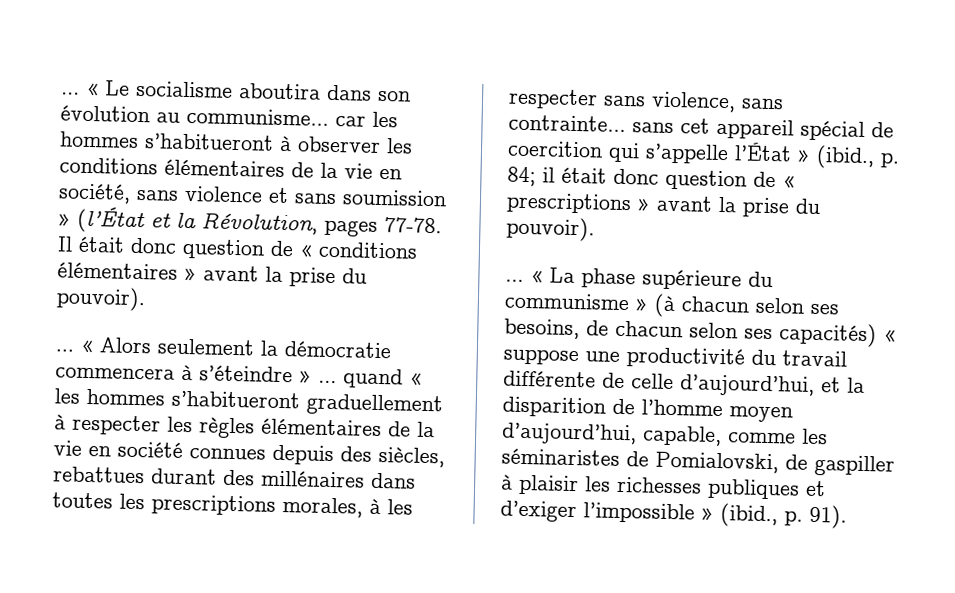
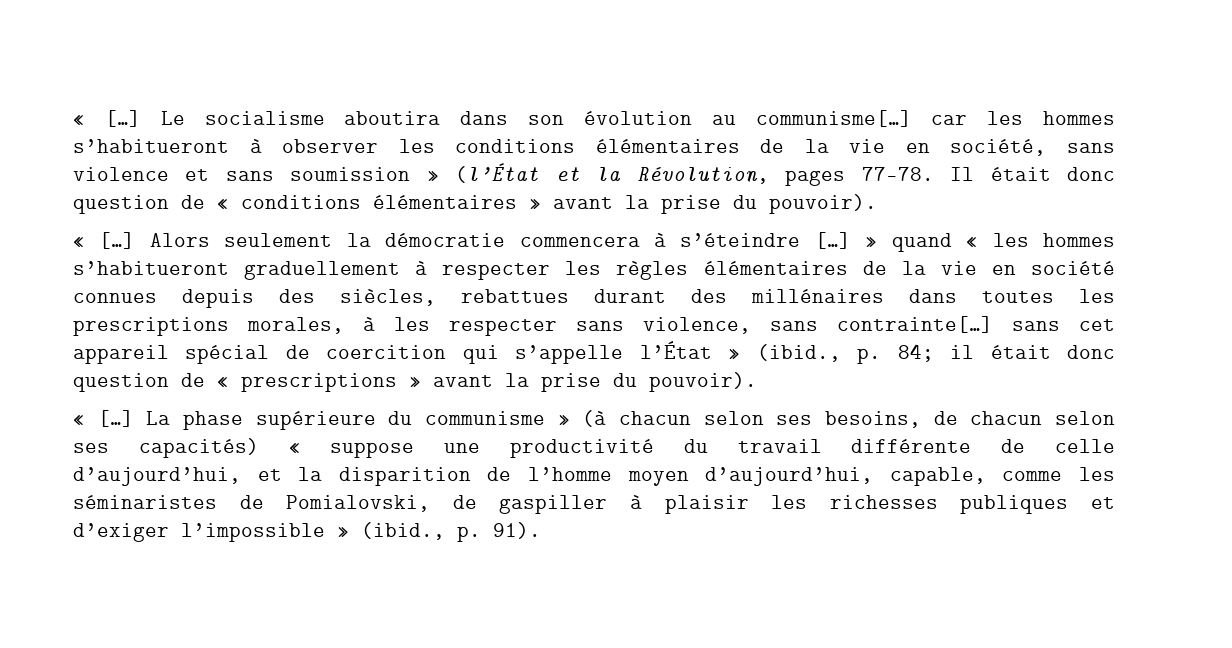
[61,82,99,96] ... « -> [73,110,141,127] « […]
[186,107,329,126] communisme... -> [755,110,912,127] communisme[…]
[55,339,94,353] ... « -> [73,232,136,249] « […]
[299,370,337,384] » ... -> [814,232,878,249] […] »
[508,114,626,133] contrainte... -> [837,316,993,333] contrainte[…]
[505,270,543,283] ... « -> [73,410,134,427] « […]

